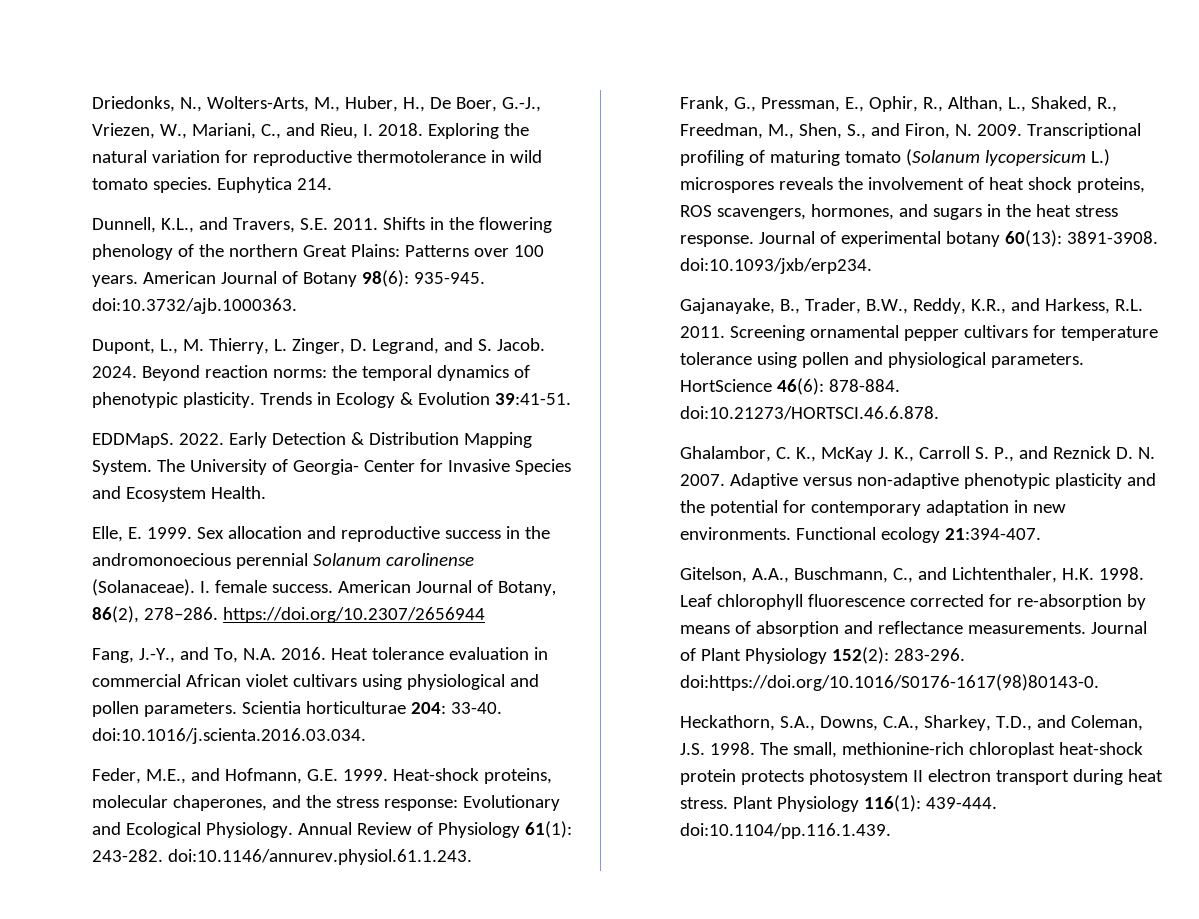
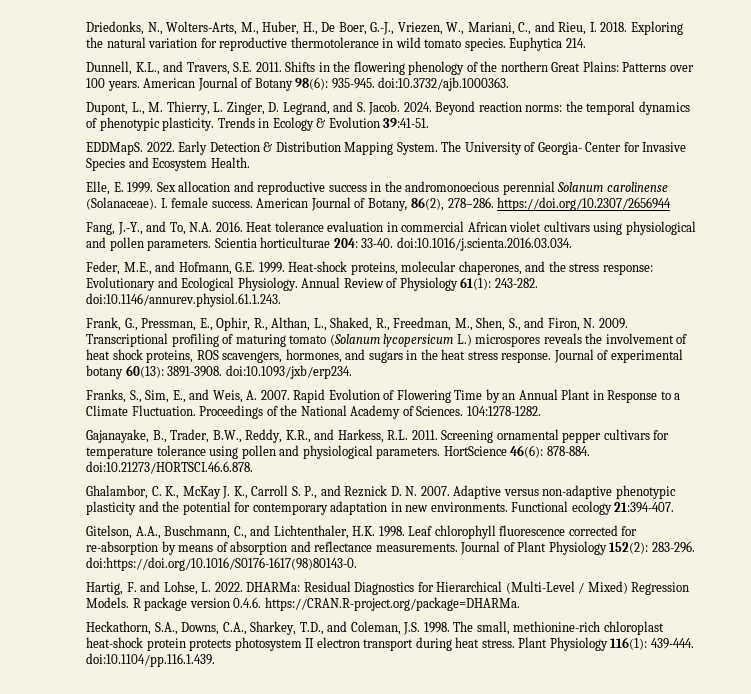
(872, 266) none -> [86,389,681,403] [86,405,541,419] // Franks, S., Sim, E., and Weis, A. 2007. Rapid Evolution of Flowering Time by an Annual Plant in Response to a Climate Fluctuation. Proceedings of the National Academy of Sciences. 104:1278-1282.
(1099, 682) none -> [86,581,690,595] [86,597,520,611] // Hartig, F. and Lohse, L. 2022. DHARMa: Residual Diagnostics for Hierarchical (Multi-Level / Mixed) Regression Models. R package version 0.4.6. https://CRAN.R-project.org/package=DHARMa.

